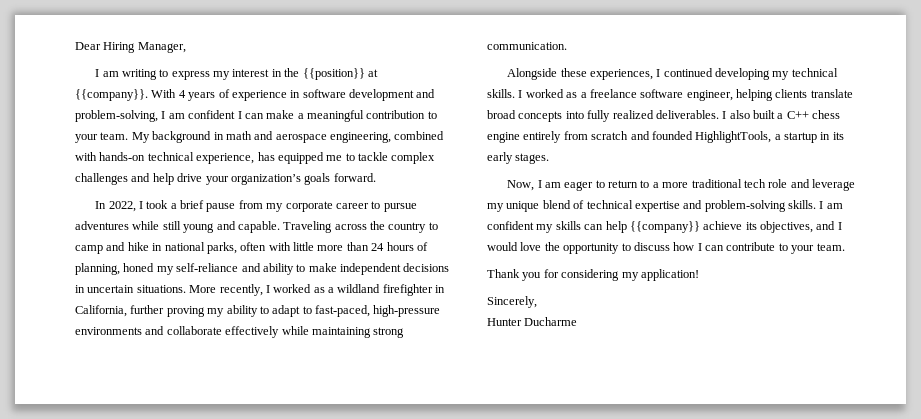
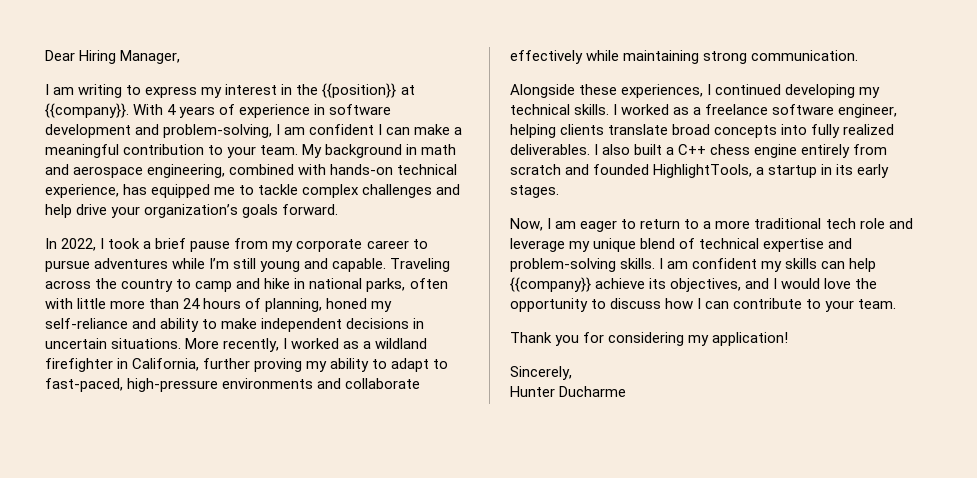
(160, 225) none -> [209,258,230,269] I’m

